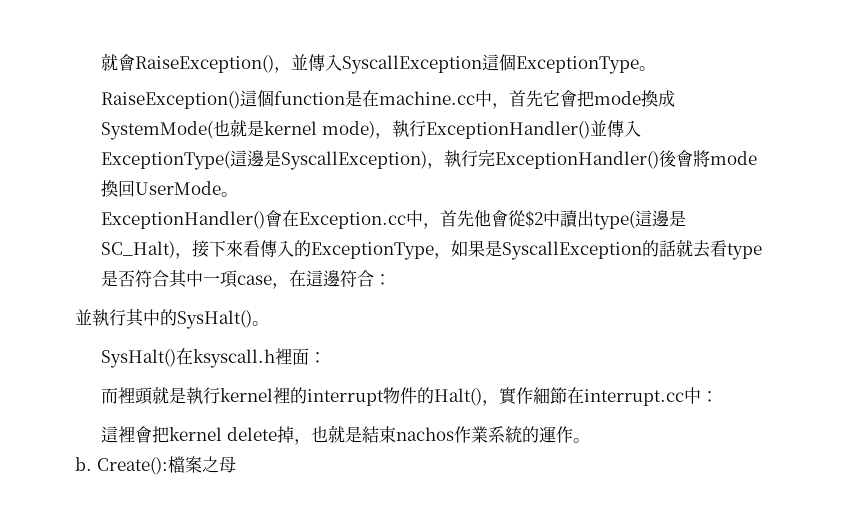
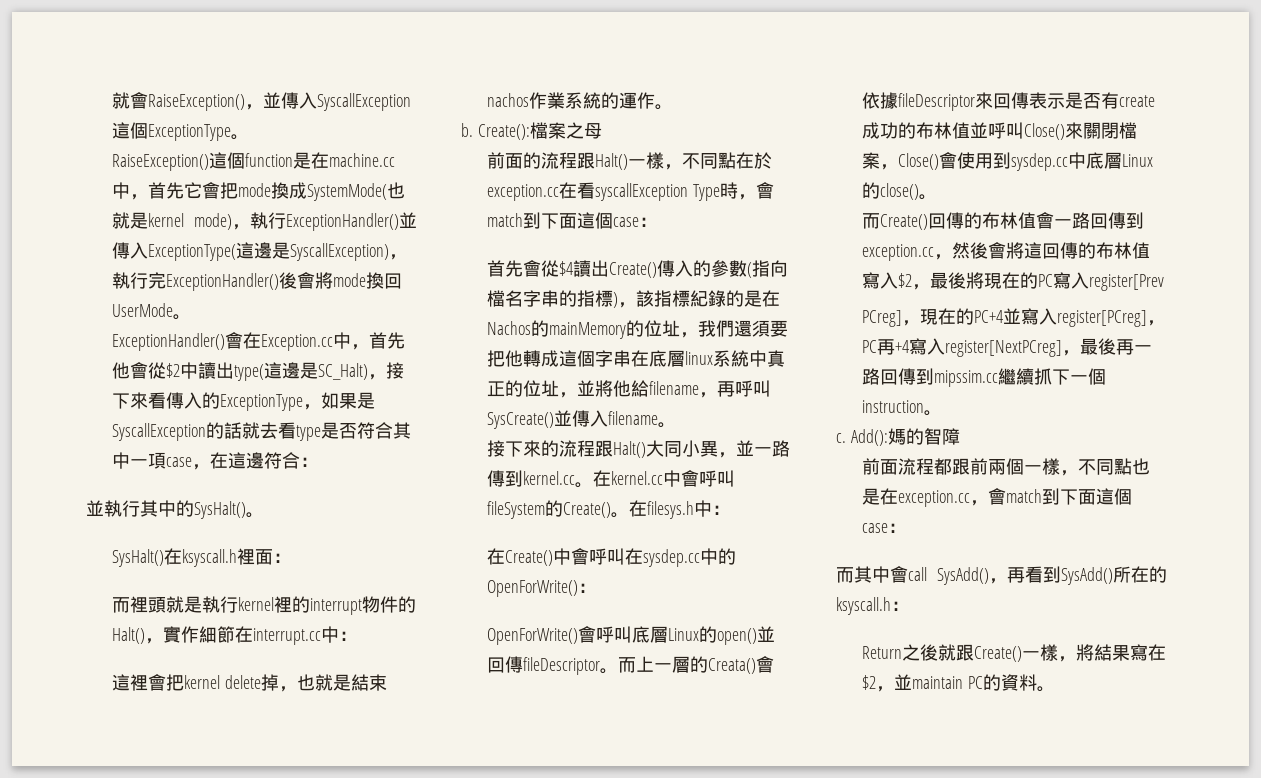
(236, 464) none -> [487,152,773,170] [487,182,775,201] [487,212,658,229] [487,260,789,278] [487,290,781,308] [487,320,789,339] [487,350,786,367] [487,380,772,398] [487,410,677,429] [487,440,791,458] [487,470,736,488] [487,500,731,519] [487,548,737,567] [487,580,597,597] [487,626,776,645] [487,656,775,675] [862,92,1156,111] [862,122,1138,140] [862,152,1154,171] [862,182,938,200] [862,212,1145,230] [862,242,1151,261] [862,272,1165,291] [862,308,1166,327] [862,338,1153,357] [862,368,1107,387] [862,400,943,416] [836,428,960,446] [862,458,1151,476] [862,488,1133,507] [862,523,907,533] [836,566,1167,585] [836,597,909,615] [862,644,1167,662] [862,674,1056,692] // 前面的流程跟Halt()一樣，不同點在於exception.cc在看syscallException Type時，會match到下面這個case： // 首先會從$4讀出Create()傳入的參數(指向檔名字串的指標)，該指標紀錄的是在Nachos的mainMemory的位址，我們還須要把他轉成這個字串在底層linux系統中真正的位址，並將他給filename，再呼叫SysCreate()並傳入filename。 // 接下來的流程跟Halt()大同小異，並一路傳到kernel.cc。在kernel.cc中會呼叫fileSystem的Create()。在filesys.h中： // 在Create()中會呼叫在sysdep.cc中的OpenForWrite()： // OpenForWrite()會呼叫底層Linux的open()並回傳fileDescriptor。而上一層的Creata()會依據fileDescriptor來回傳表示是否有create成功的布林值並呼叫Close()來關閉檔案，Close()會使用到sysdep.cc中底層Linux的close()。 // 而Create()回傳的布林值會一路回傳到exception.cc，然後會將這回傳的布林值寫入$2，最後將現在的PC寫入register[Prev // PCreg]，現在的PC+4並寫入register[PCreg]，PC再+4寫入register[NextPCreg]，最後再一路回傳到mipssim.cc繼續抓下一個instruction。 // c. Add():媽的智障 // 前面流程都跟前兩個一樣，不同點也是在exception.cc，會match到下面這個case： // 而其中會call SysAdd()，再看到SysAdd()所在的ksyscall.h： // Return之後就跟Create()一樣，將結果寫在$2，並maintain PC的資料。

